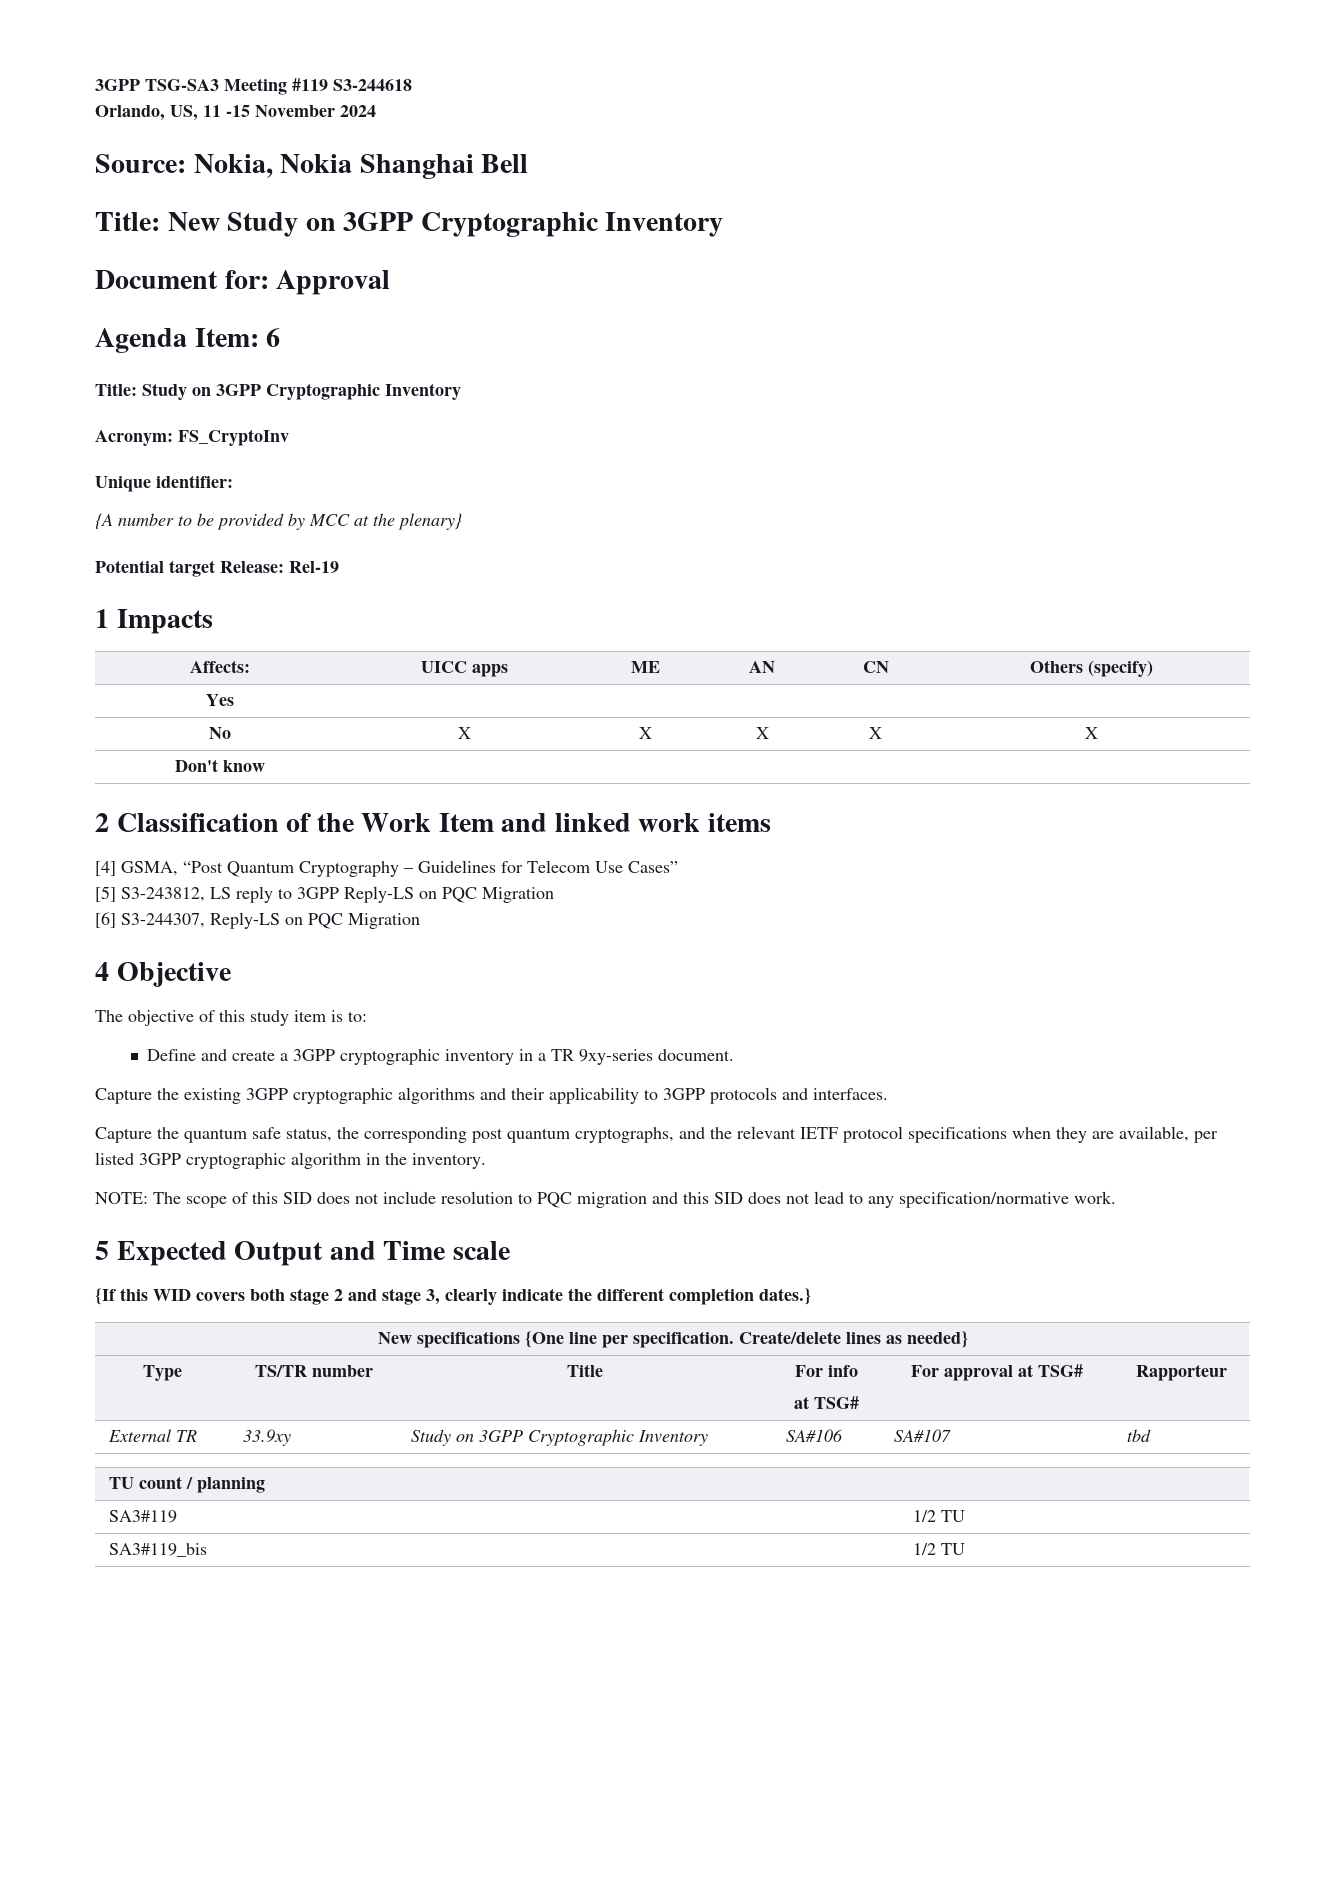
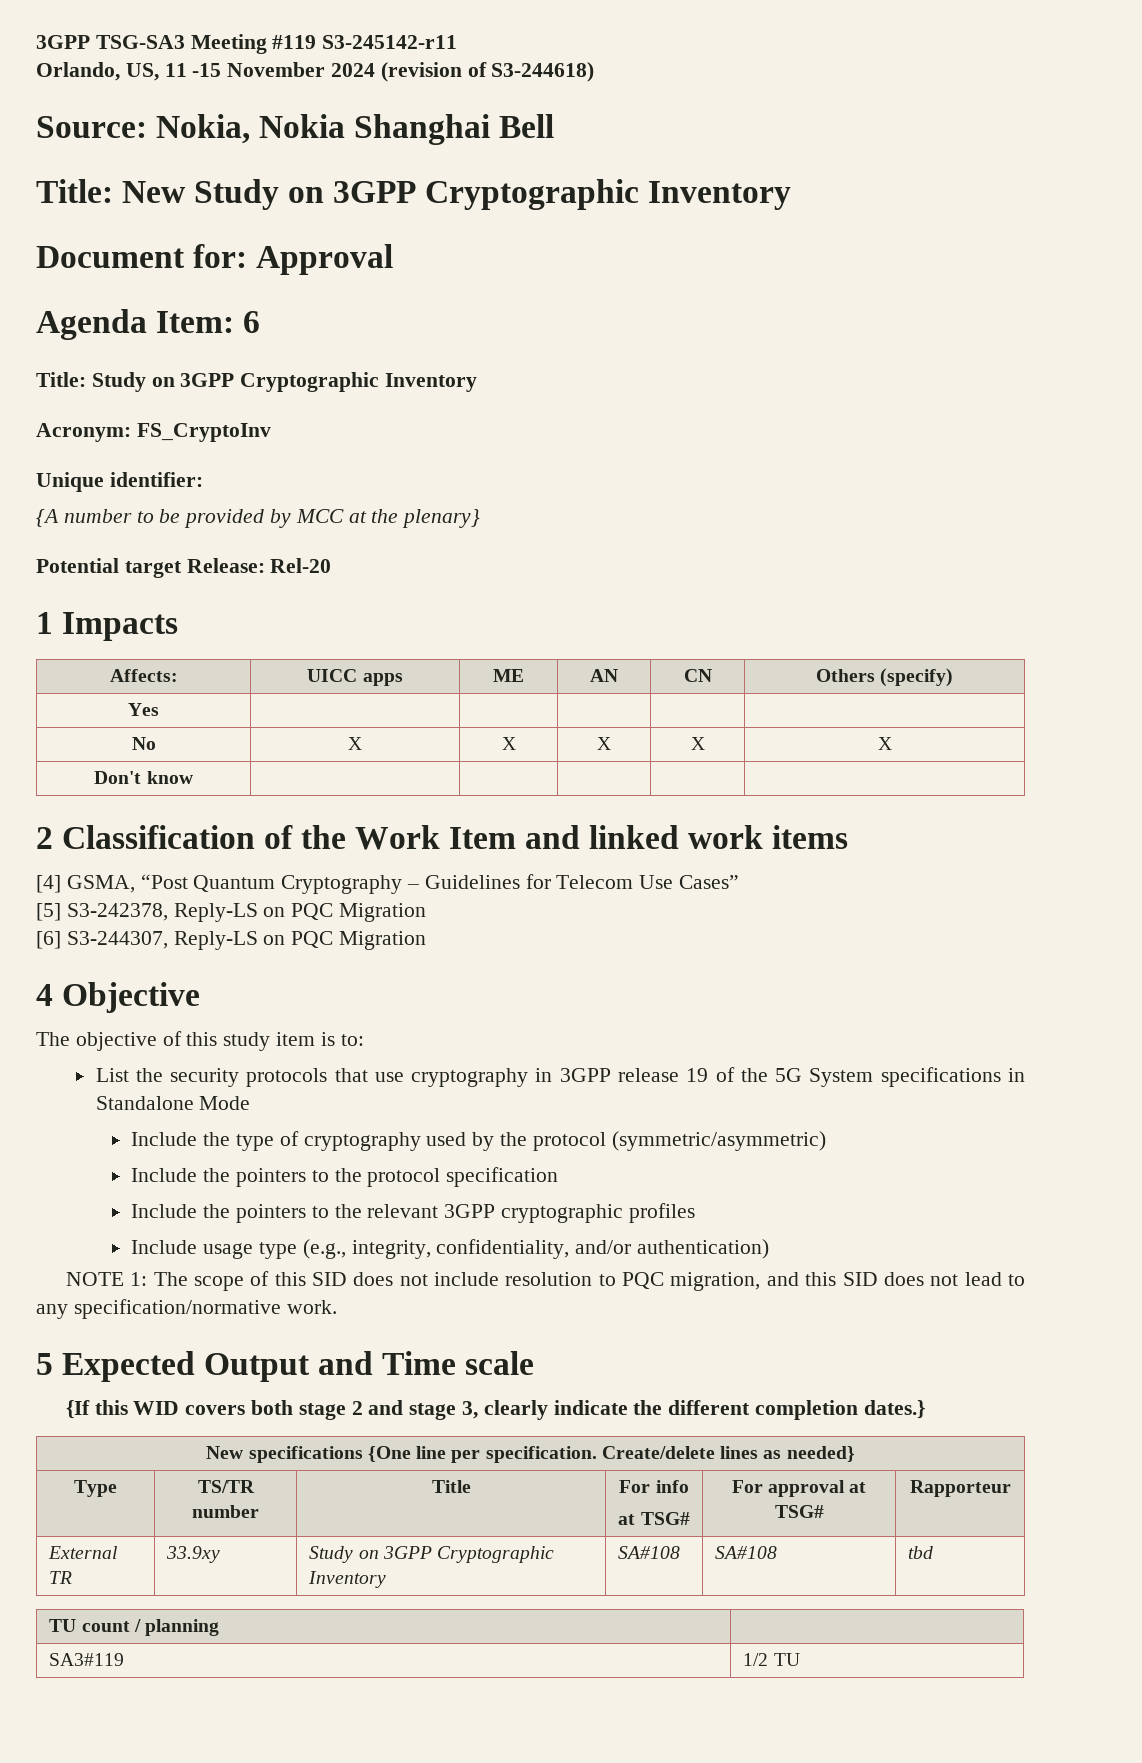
[333,79,412,91] S3-244618 -> [322,35,458,49] S3-245142-r11
(376, 111) none -> [380,62,595,82] (revision of S3-244618)
[289,561,339,573] Rel-19 -> [270,558,332,573] Rel-20
[121,886,339,903] S3-243812, LS reply to 3GPP -> [66,903,168,921] S3-242378,
[147,1049,735,1065] [95,1087,888,1104] [95,1126,1218,1143] [95,1152,486,1169] [95,1192,148,1204] Define and create a 3GPP cryptographic inventory in a TR 9xy-series document. // Capture the existing 3GPP cryptographic algorithms and their applicability to 3GPP protocols and interfaces. // Capture the quantum safe status, the corresponding post quantum cryptographs, and the relevant IETF protocol specifications when they are available, per listed 3GPP cryptographic algorithm in the inventory. // NOTE: -> [95,1067,1025,1087] [95,1096,251,1110] [131,1131,826,1151] [131,1167,559,1187] [131,1203,695,1223] [131,1239,769,1259] [65,1272,148,1286] List the security protocols that use cryptography in 3GPP release 19 of the 5G System specifications in Standalone Mode // Include the type of cryptography used by the protocol (symmetric/asymmetric) // Include the pointers to the protocol specification // Include the pointers to the relevant 3GPP cryptographic profiles // Include usage type (e.g., integrity, confidentiality, and/or authentication) // NOTE 1:
[577,1192,647,1208] migration -> [670,1272,761,1291] migration,
[785,1429,843,1442] [893,1429,951,1442] SA#106 | SA#107 -> [618,1546,681,1559] [715,1546,778,1559] SA#108 | SA#108
[108,1543,207,1557] [912,1543,965,1555] // SA3#119_bis | 1/2 TU -> (800, 1659) none

